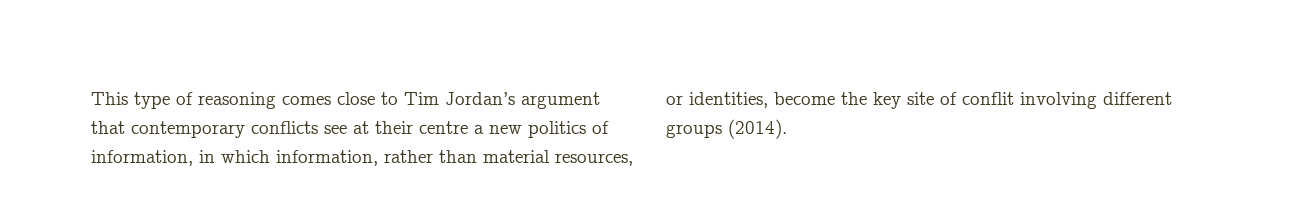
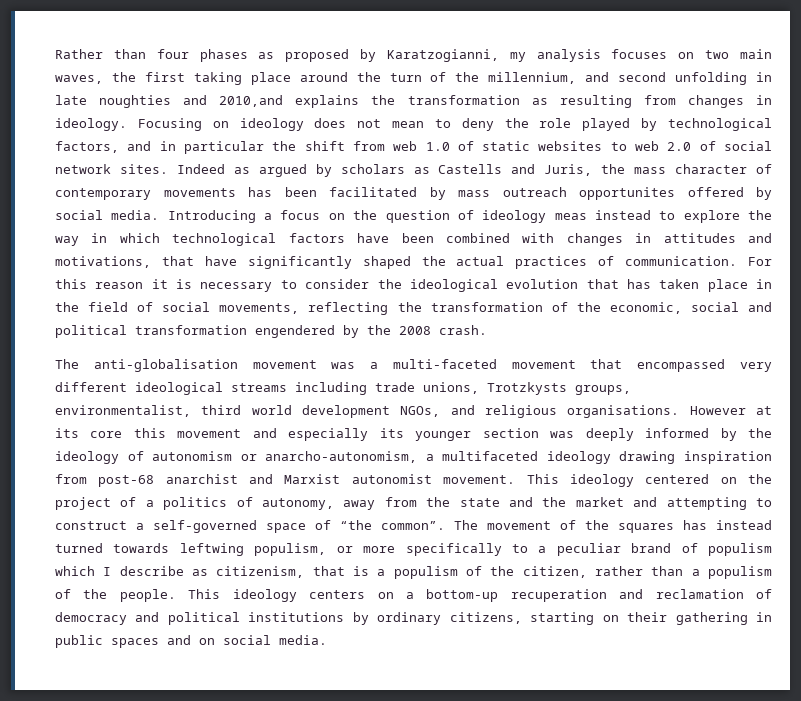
[91,92,600,109] [91,121,609,138] [91,150,633,166] [666,92,1172,109] [666,119,787,139] This type of reasoning comes close to Tim Jordan’s argument that contemporary conflicts see at their centre a new politics of information, in which information, rather than material resources, or identities, become the key site of conflit involving different groups (2014). -> [55,49,772,62] [55,72,773,85] [55,95,772,108] [55,118,772,131] [55,141,772,154] [55,164,773,177] [55,187,772,200] [55,210,772,223] [55,233,772,246] [55,256,772,269] [55,279,773,292] [55,302,773,315] [55,325,487,338] [55,359,773,372] [55,382,631,395] [55,405,772,418] [55,428,772,441] [55,451,772,464] [55,474,773,487] [55,497,772,510] [55,520,772,533] [55,543,772,556] [55,566,772,579] [55,589,772,602] [55,612,773,625] [55,635,327,648] Rather than four phases as proposed by Karatzogianni, my analysis focuses on two main waves, the first taking place around the turn of the millennium, and second unfolding in late noughties and 2010,and explains the transformation as resulting from changes in ideology. Focusing on ideology does not mean to deny the role played by technological factors, and in particular the shift from web 1.0 of static websites to web 2.0 of social network sites. Indeed as argued by scholars as Castells and Juris, the mass character of contemporary movements has been facilitated by mass outreach opportunites offered by social media. Introducing a focus on the question of ideology meas instead to explore the way in which technological factors have been combined with changes in attitudes and motivations, that have significantly shaped the actual practices of communication. For this reason it is necessary to consider the ideological evolution that has taken place in the field of social movements, reflecting the transformation of the economic, social and political transformation engendered by the 2008 crash. // The anti-globalisation movement was a multi-faceted movement that encompassed very different ideological streams including trade unions, Trotzkysts groups, environmentalist, third world development NGOs, and religious organisations. However at its core this movement and especially its younger section was deeply informed by the ideology of autonomism or anarcho-autonomism, a multifaceted ideology drawing inspiration from post-68 anarchist and Marxist autonomist movement. This ideology centered on the project of a politics of autonomy, away from the state and the market and attempting to construct a self-governed space of “the common”. The movement of the squares has instead turned towards leftwing populism, or more specifically to a peculiar brand of populism which I describe as citizenism, that is a populism of the citizen, rather than a populism of the people. This ideology centers on a bottom-up recuperation and reclamation of democracy and political institutions by ordinary citizens, starting on their gathering in public spaces and on social media.

